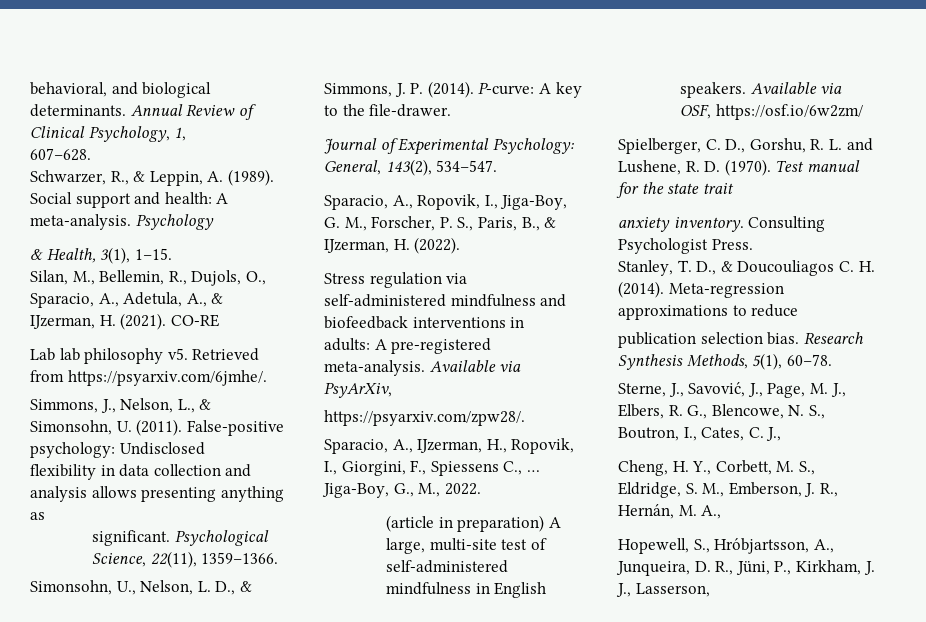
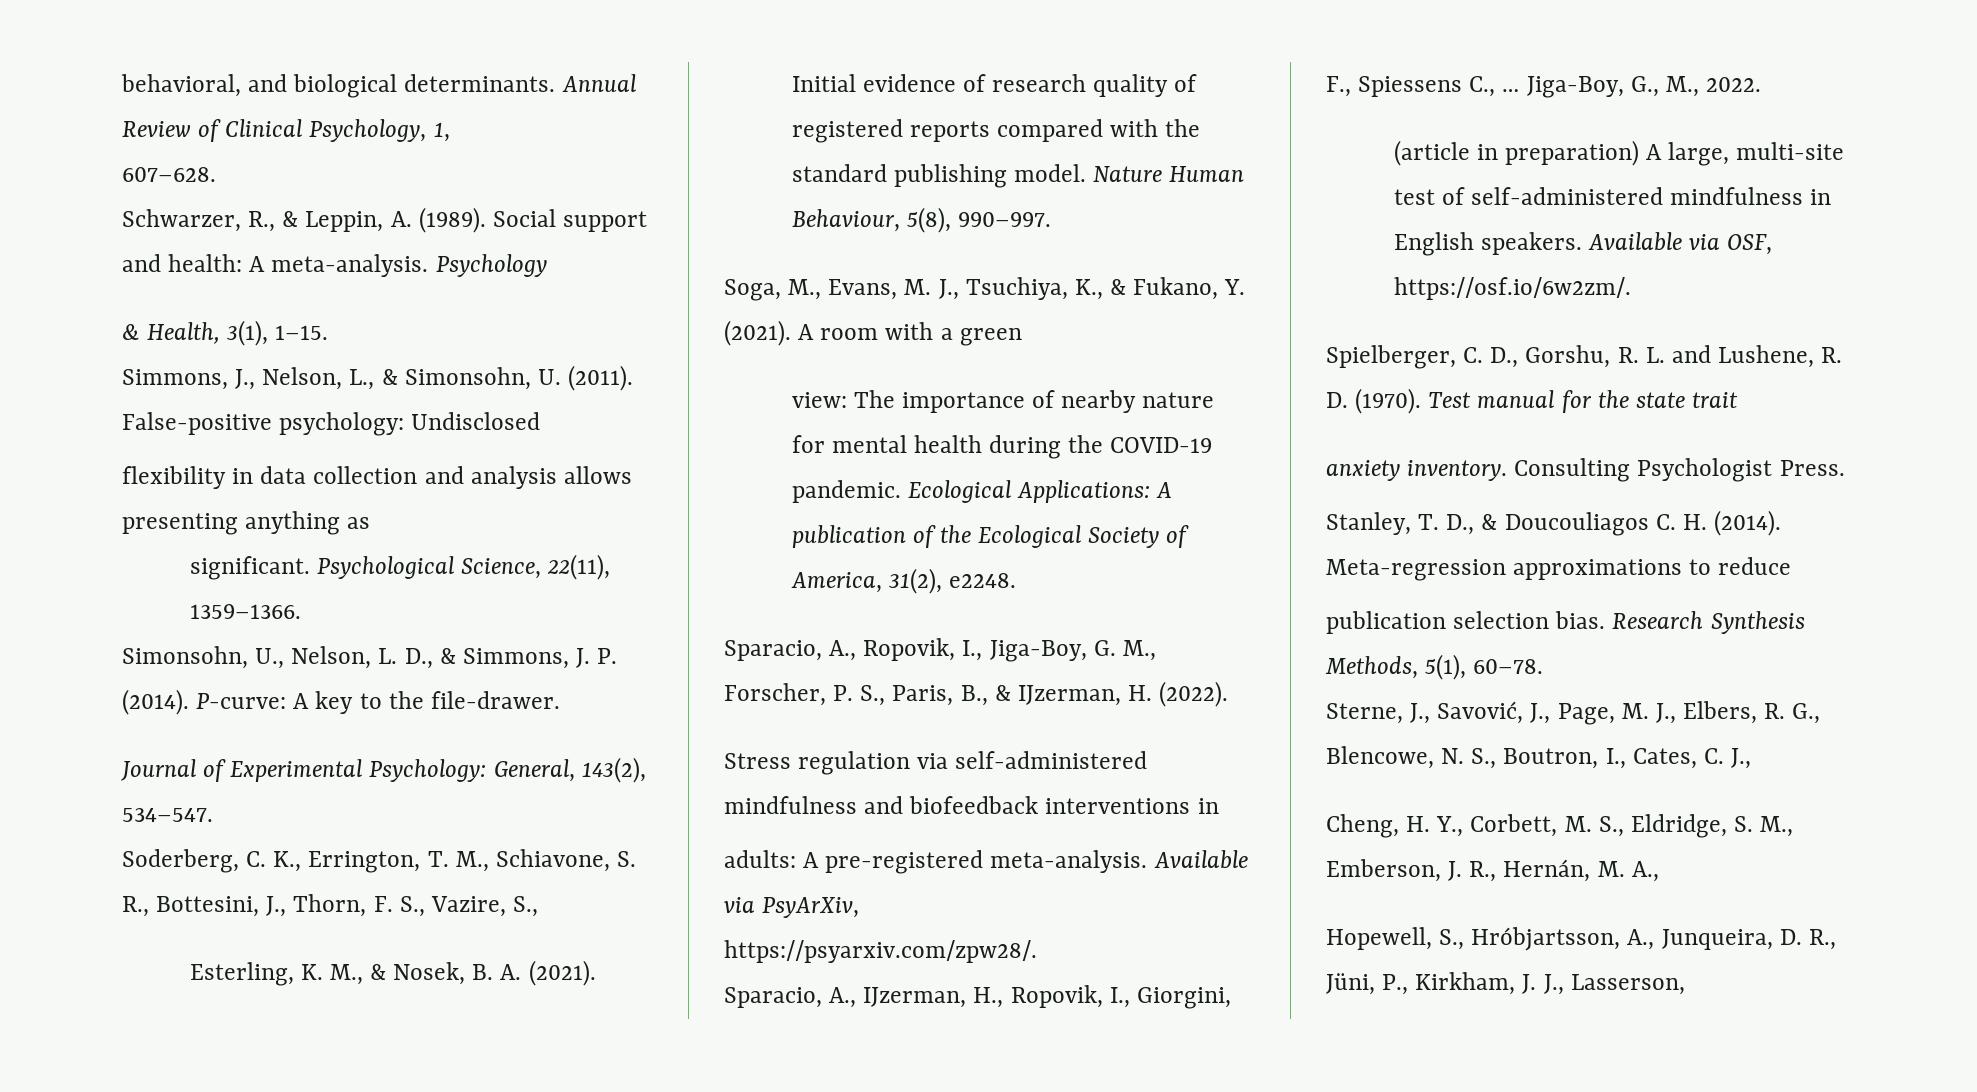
[30,270,266,286] [30,292,224,308] [30,313,219,330] [30,348,260,364] [30,370,267,386] // Silan, M., Bellemin, R., Dujols, O., Sparacio, A., Adetula, A., & IJzerman, H. (2021). CO-RE // Lab lab philosophy v5. Retrieved from https://psyarxiv.com/6jmhe/. -> (329, 332) none
(498, 166) none -> [122,849,637,873] [122,894,539,917] [189,960,596,986] [791,74,1198,97] [791,119,1201,143] [791,164,1245,188] [791,207,1051,233] [724,277,1246,301] [724,320,1022,346] [791,390,1215,413] [791,435,1213,459] [791,480,1172,503] [791,525,1190,548] [790,568,1016,594] // Soderberg, C. K., Errington, T. M., Schiavone, S. R., Bottesini, J., Thorn, F. S., Vazire, S., // Esterling, K. M., & Nosek, B. A. (2021). Initial evidence of research quality of registered reports compared with the standard publishing model. Nature Human Behaviour, 5(8), 990–997. // Soga, M., Evans, M. J., Tsuchiya, K., & Fukano, Y. (2021). A room with a green // view: The importance of nearby nature for mental health during the COVID-19 pandemic. Ecological Applications: A publication of the Ecological Society of America, 31(2), e2248.
[715,104,863,120] https://osf.io/6w2zm/ -> [1393,277,1631,300] https://osf.io/6w2zm/.

